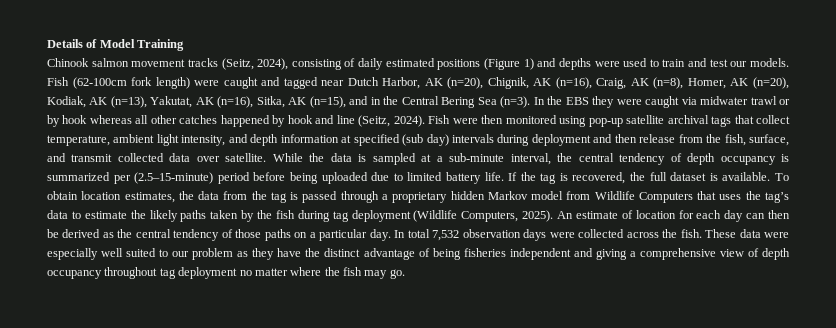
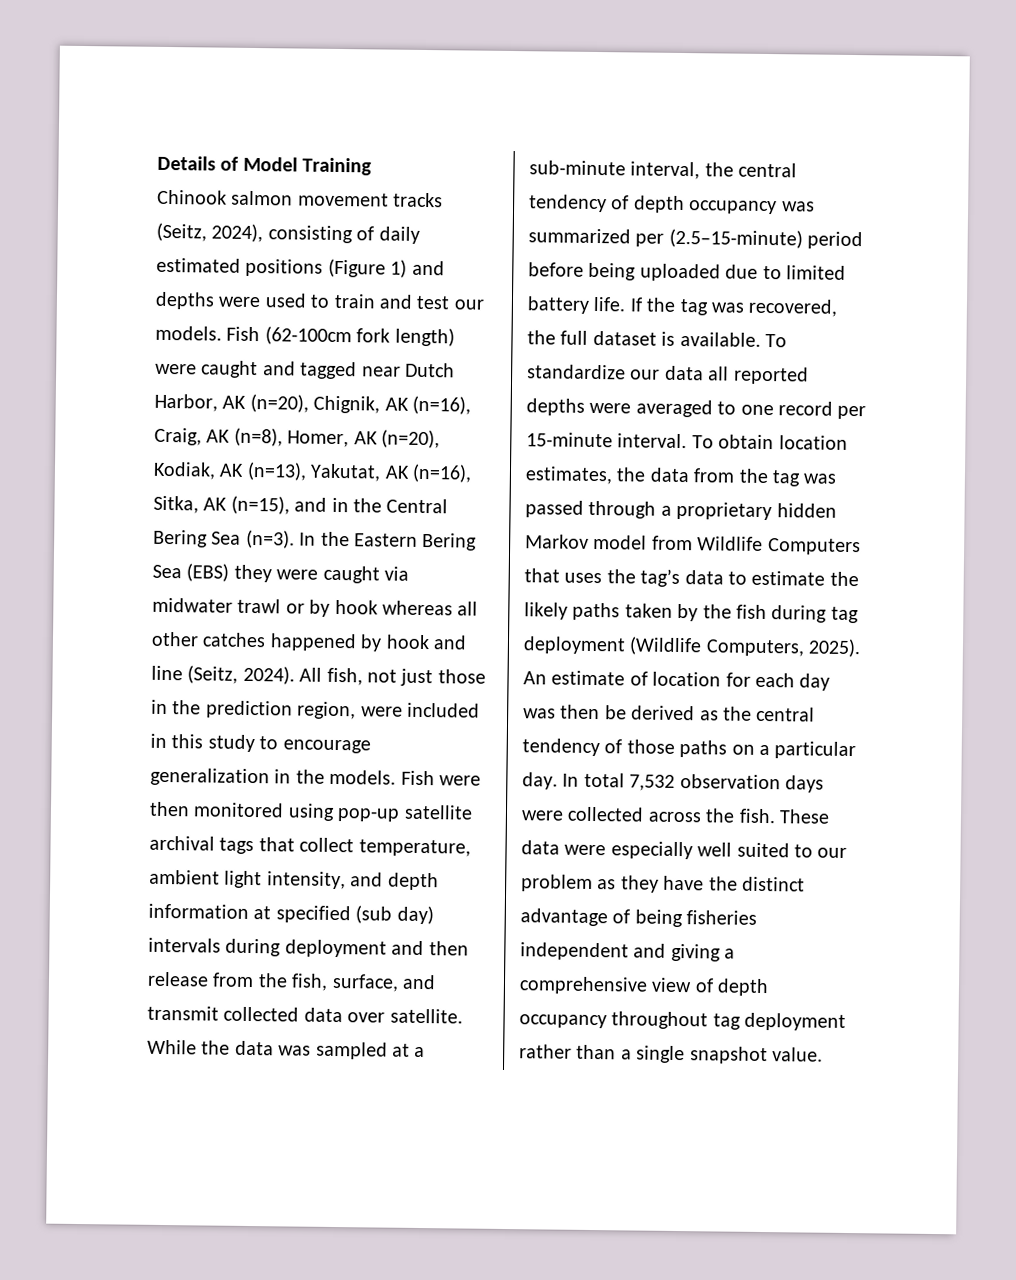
[565,97,589,105] EBS -> [354,532,478,551] [152,563,230,582] Eastern Bering Sea (EBS)
(425, 121) none -> [299,667,486,687] [151,699,480,720] [150,733,371,754] [150,767,397,787] All fish, not just those in the prediction region, were included in this study to encourage generalization in the models.
[358,154,367,162] is -> [278,1045,312,1056] was
[781,154,790,162] is -> [781,201,815,212] was
[559,173,568,181] is -> [711,302,744,313] was
(789, 177) none -> [527,364,809,385] [526,398,867,420] [526,432,714,449] standardize our data all reported depths were averaged to one record per 15-minute interval. To
[290,192,299,200] is -> [803,473,837,484] was
[746,213,766,219] can -> [523,708,556,719] was
[239,267,405,279] no matter where the fish may go. -> [519,1044,823,1065] rather than a single snapshot value.

